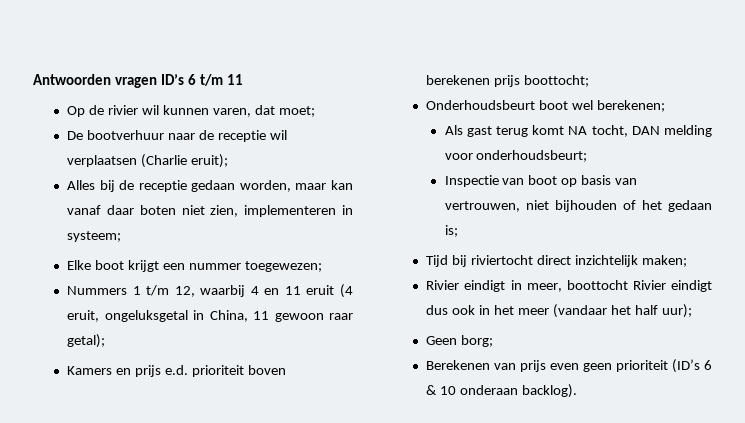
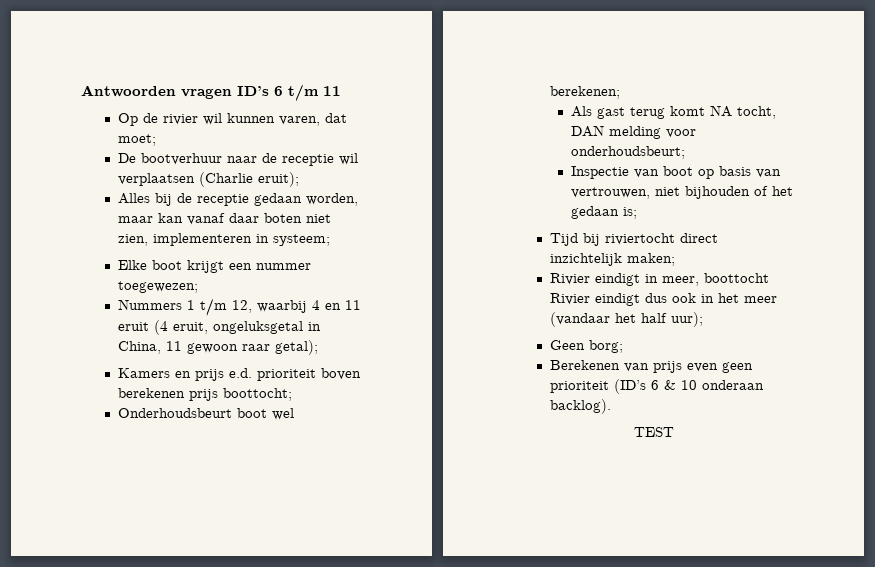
(577, 391) none -> [633,427,674,437] // TEST

